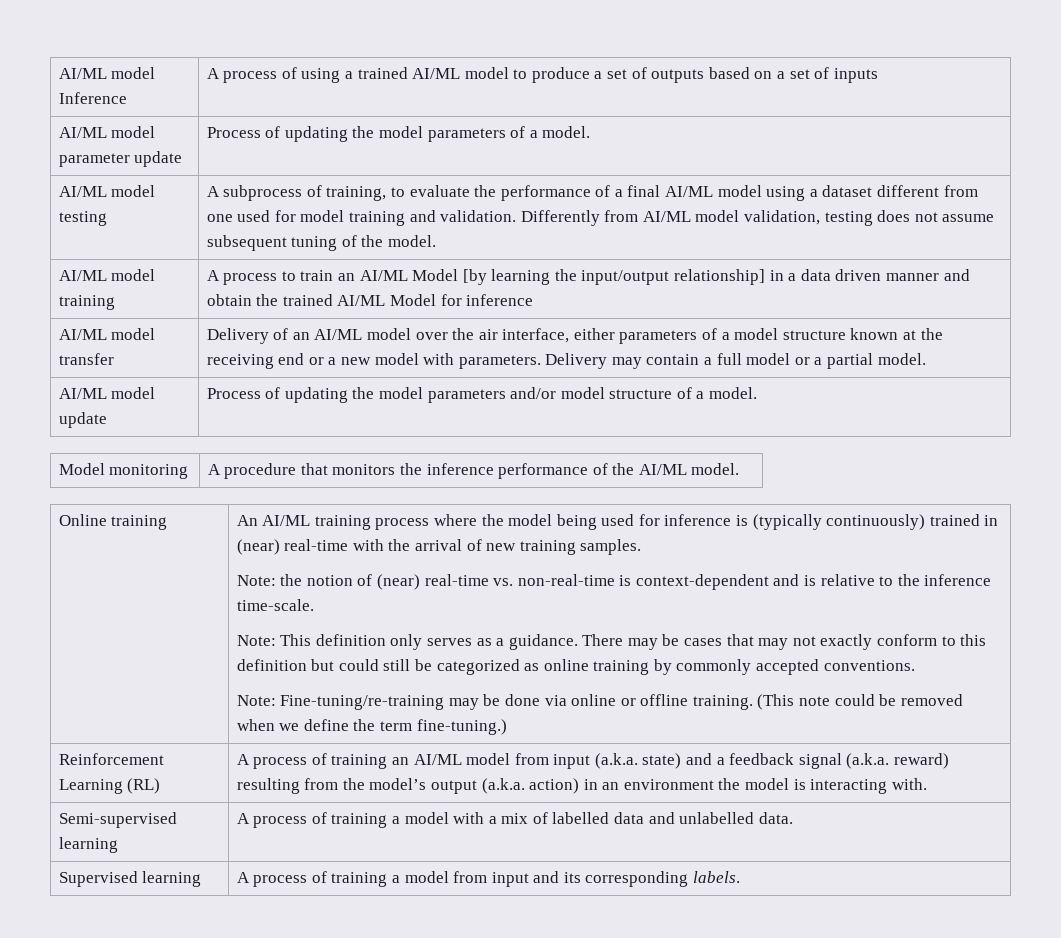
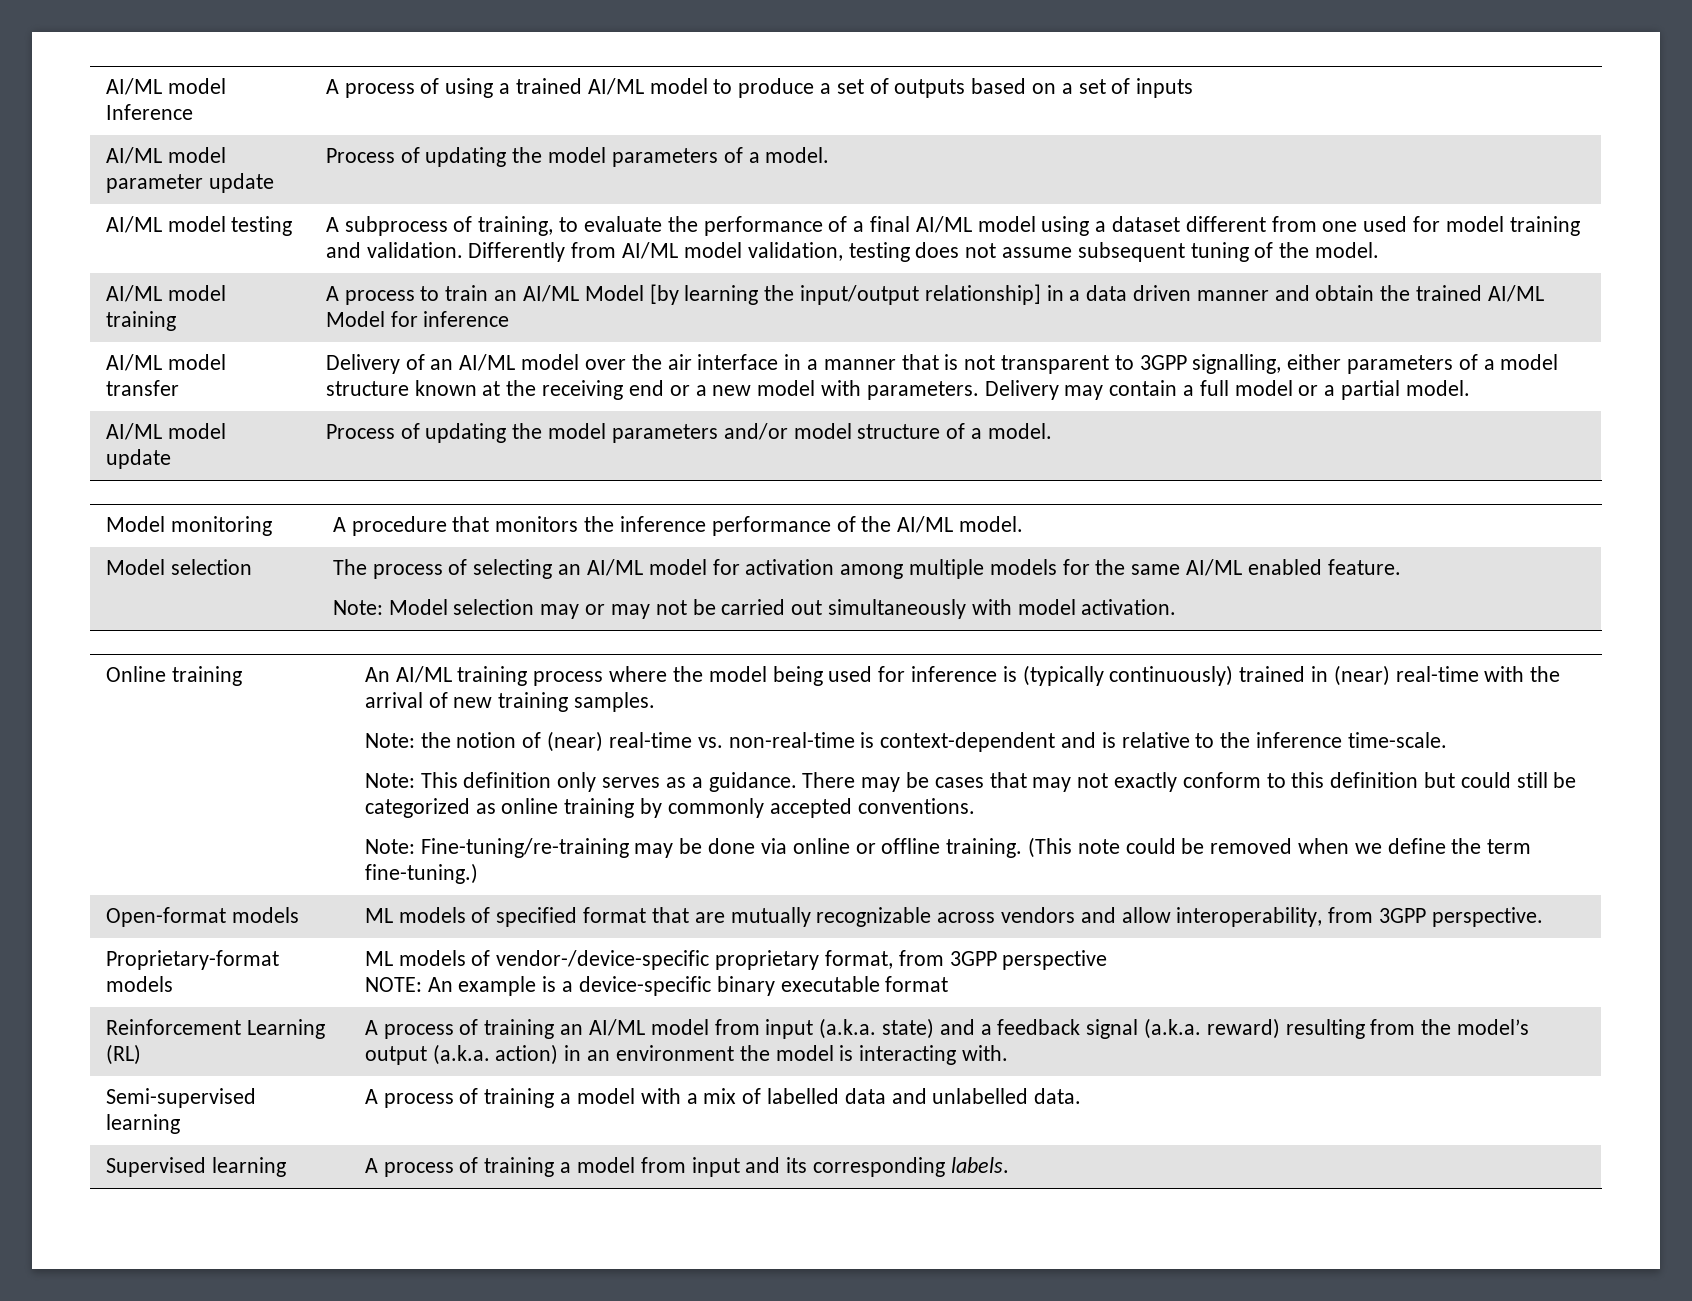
[502,328,570,343] interface, -> [697,354,1282,374] interface in a manner that is not transparent to 3GPP signalling,
(740, 469) none -> [105,559,252,575] [332,559,1401,579] [332,599,1177,619] // Model selection | The process of selecting an AI/ML model for activation among multiple models for the same AI/ML enabled feature. // Note: Model selection may or may not be carried out simultaneously with model activation.
(507, 727) none -> [105,907,299,927] [364,907,1543,927] [105,950,279,970] [105,976,173,992] [364,950,1108,970] [364,976,949,996] // Open-format models | ML models of specified format that are mutually recognizable across vendors and allow interoperability, from 3GPP perspective. // Proprietary-format models | ML models of vendor-/device-specific proprietary format, from 3GPP perspective // NOTE: An example is a device-specific binary executable format

